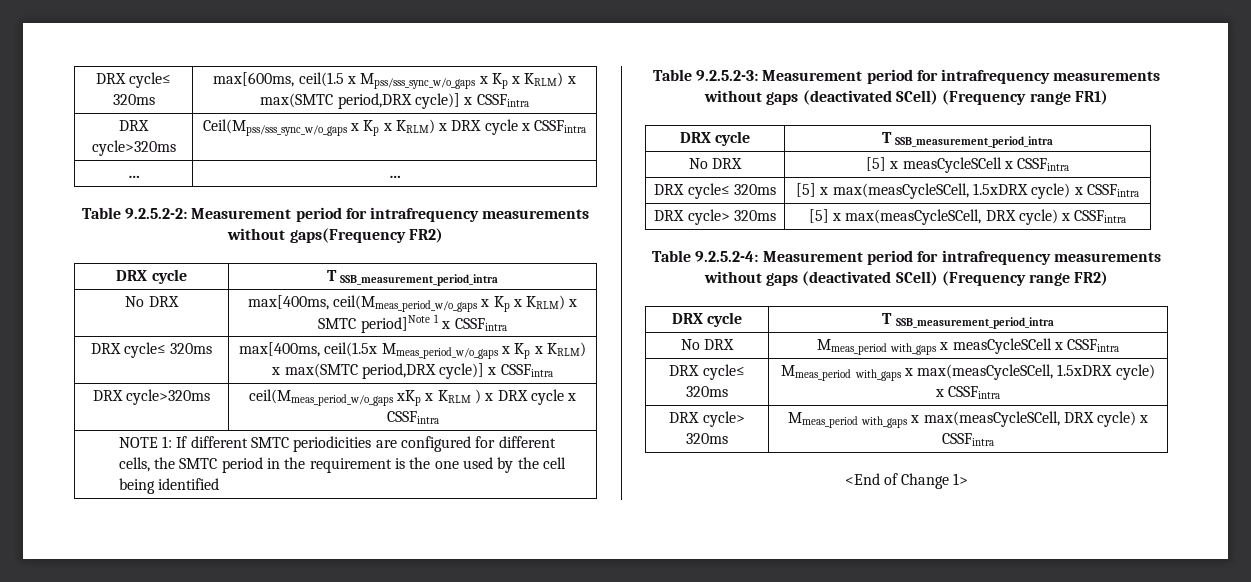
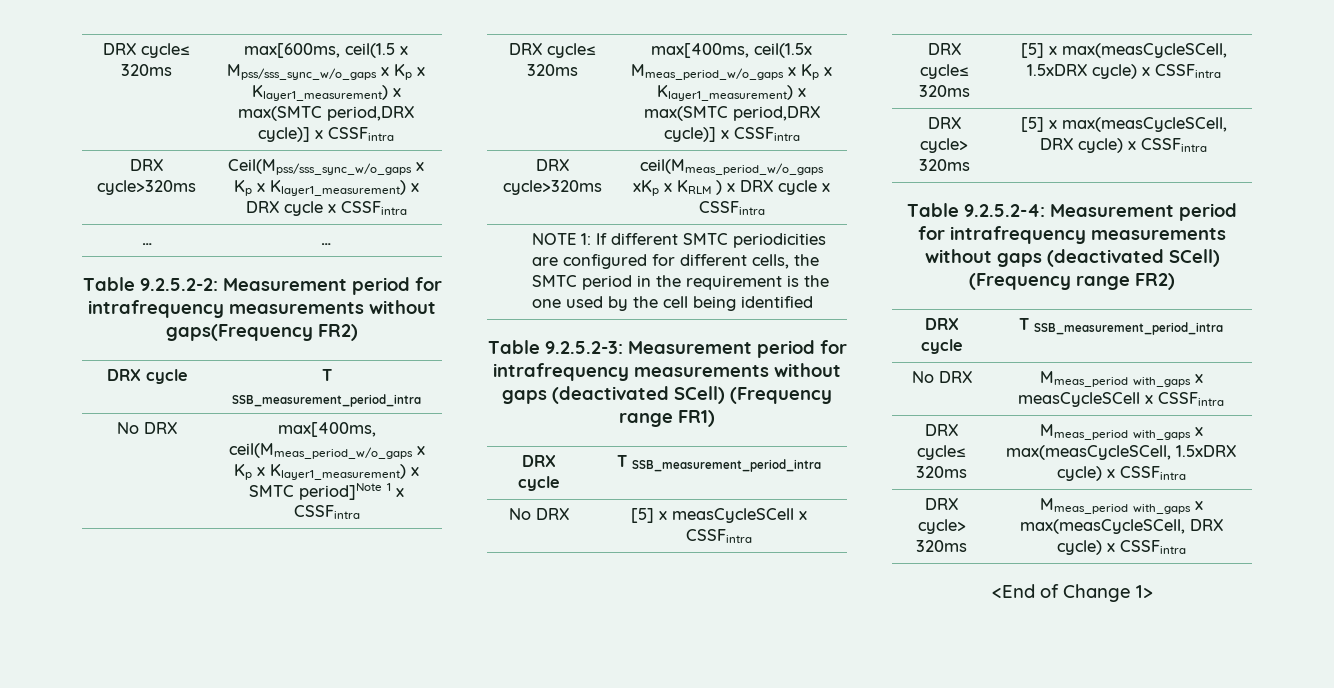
[524,72,564,87] KRLM) -> [251,85,388,101] Klayer1_measurement)
[395,119,435,134] KRLM) -> [269,180,406,196] Klayer1_measurement)
[526,295,566,310] KRLM) -> [270,464,406,480] Klayer1_measurement)
[546,342,586,357] KRLM) -> [657,85,793,101] Klayer1_measurement)

